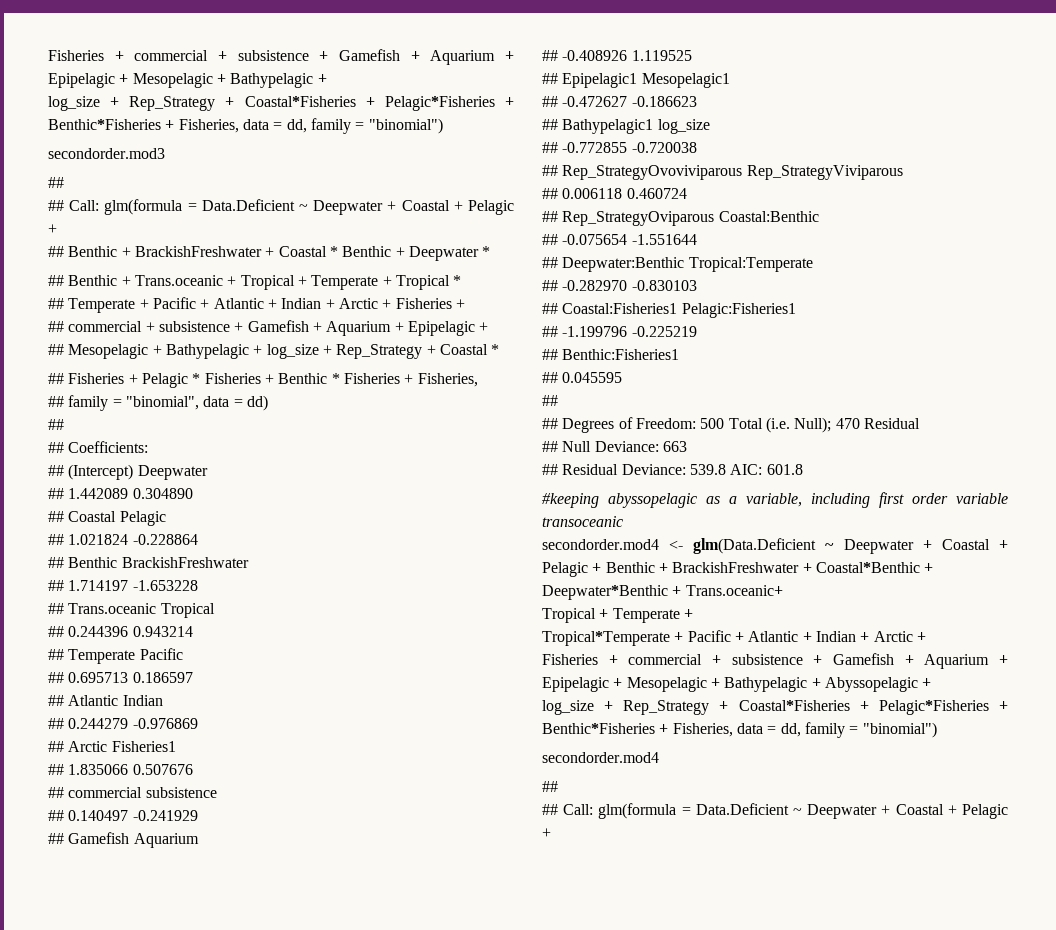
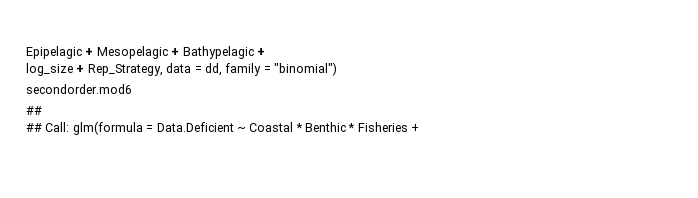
[48,49,514,65] Fisheries + commercial + subsistence + Gamefish + Aquarium + -> (26, 52) none
[129,96,514,111] [48,118,443,134] [48,148,165,159] [48,177,64,188] [48,199,514,215] [48,224,57,234] [48,246,491,261] [48,275,462,290] [48,297,465,313] [48,320,489,336] [48,344,500,359] [48,373,478,388] [48,395,268,411] [48,419,64,430] [48,441,149,453] [48,464,208,480] [48,488,193,499] [48,511,166,526] [48,534,198,545] [48,557,249,568] [48,580,198,591] [48,603,215,618] [48,626,193,637] [48,648,183,664] [48,672,193,683] [48,695,163,706] [48,718,198,729] [48,741,176,752] [48,764,193,775] [48,787,217,798] [48,810,198,821] [48,832,199,848] [542,50,692,61] [542,73,730,88] [542,96,697,107] [542,119,710,134] [542,142,697,153] [542,165,903,180] [542,188,687,199] [542,211,819,226] [542,234,697,245] [542,257,813,272] [542,280,697,291] [542,303,796,318] [542,326,697,337] [542,349,680,360] [542,372,623,383] [542,395,558,406] [542,417,920,433] [542,441,687,452] [542,464,803,475] [542,492,1008,508] [542,516,623,527] [542,538,1009,554] [542,562,934,577] [542,585,783,600] [542,608,693,623] [542,630,926,646] [542,653,1008,669] [542,677,932,692] [542,700,1008,715] [542,722,937,738] [542,752,659,763] [542,781,558,792] [542,803,1008,819] Rep_Strategy + Coastal*Fisheries + Pelagic*Fisheries + Benthic*Fisheries + Fisheries, data = dd, family = "binomial") // secondorder.mod3 // ## // ## Call: glm(formula = Data.Deficient ~ Deepwater + Coastal + Pelagic + // ## Benthic + BrackishFreshwater + Coastal * Benthic + Deepwater * // ## Benthic + Trans.oceanic + Tropical + Temperate + Tropical * // ## Temperate + Pacific + Atlantic + Indian + Arctic + Fisheries + // ## commercial + subsistence + Gamefish + Aquarium + Epipelagic + // ## Mesopelagic + Bathypelagic + log_size + Rep_Strategy + Coastal * // ## Fisheries + Pelagic * Fisheries + Benthic * Fisheries + Fisheries, // ## family = "binomial", data = dd) // ## // ## Coefficients: // ## (Intercept) Deepwater // ## 1.442089 0.304890 // ## Coastal Pelagic // ## 1.021824 -0.228864 // ## Benthic BrackishFreshwater // ## 1.714197 -1.653228 // ## Trans.oceanic Tropical // ## 0.244396 0.943214 // ## Temperate Pacific // ## 0.695713 0.186597 // ## Atlantic Indian // ## 0.244279 -0.976869 // ## Arctic Fisheries1 // ## 1.835066 0.507676 // ## commercial subsistence // ## 0.140497 -0.241929 // ## Gamefish Aquarium // ## -0.408926 1.119525 // ## Epipelagic1 Mesopelagic1 // ## -0.472627 -0.186623 // ## Bathypelagic1 log_size // ## -0.772855 -0.720038 // ## Rep_StrategyOvoviviparous Rep_StrategyViviparous // ## 0.006118 0.460724 // ## Rep_StrategyOviparous Coastal:Benthic // ## -0.075654 -1.551644 // ## Deepwater:Benthic Tropical:Temperate // ## -0.282970 -0.830103 // ## Coastal:Fisheries1 Pelagic:Fisheries1 // ## -1.199796 -0.225219 // ## Benthic:Fisheries1 // ## 0.045595 // ## // ## Degrees of Freedom: 500 Total (i.e. Null); 470 Residual // ## Null Deviance: 663 // ## Residual Deviance: 539.8 AIC: 601.8 // #keeping abyssopelagic as a variable, including first order variable transoceanic // secondorder.mod4 <- glm(Data.Deficient ~ Deepwater + Coastal + Pelagic + Benthic + BrackishFreshwater + Coastal*Benthic + Deepwater*Benthic + Trans.oceanic+ // Tropical + Temperate + // Tropical*Temperate + Pacific + Atlantic + Indian + Arctic + // Fisheries + commercial + subsistence + Gamefish + Aquarium + Epipelagic + Mesopelagic + Bathypelagic + Abyssopelagic + // log_size + Rep_Strategy + Coastal*Fisheries + Pelagic*Fisheries + Benthic*Fisheries + Fisheries, data = dd, family = "binomial") // secondorder.mod4 // ## // ## Call: glm(formula = Data.Deficient ~ Deepwater + Coastal + Pelagic -> [87,62,337,76] [26,84,132,94] [26,106,42,115] [26,121,408,135] Rep_Strategy, data = dd, family = "binomial") // secondorder.mod6 // ## // ## Call: glm(formula = Data.Deficient ~ Coastal * Benthic * Fisheries

